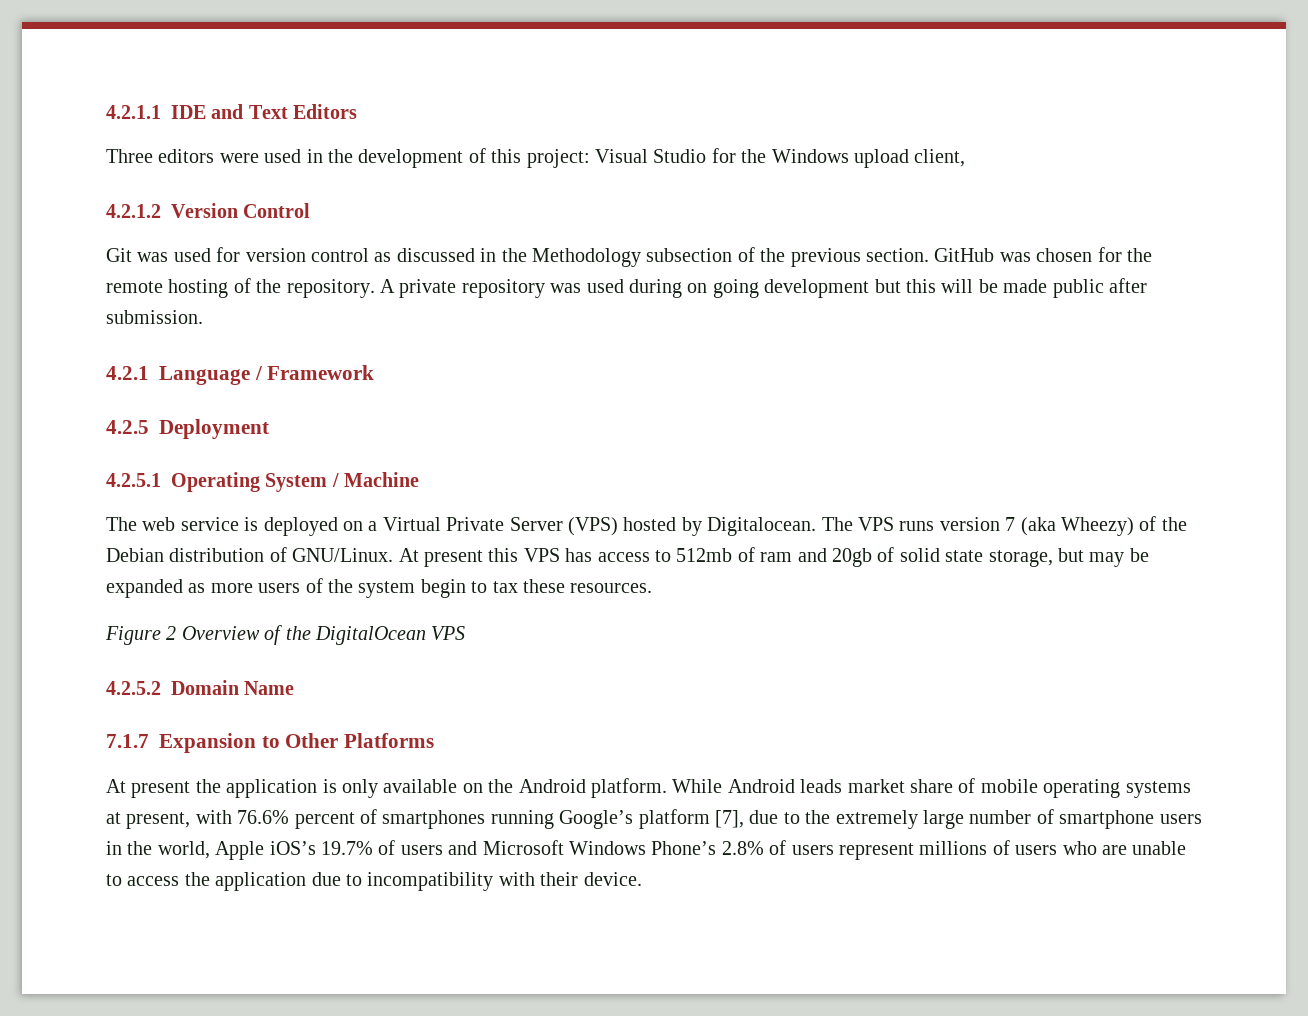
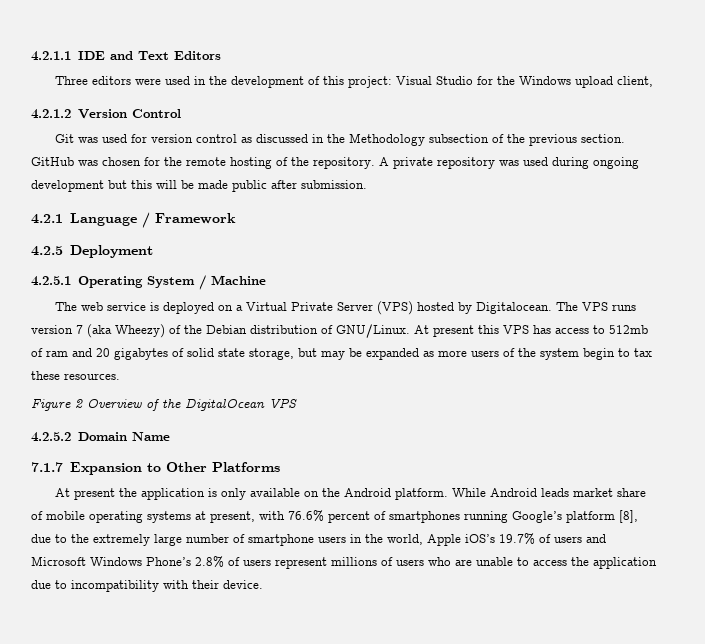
[687,279,759,298] on going -> [593,157,639,169] ongoing
[831,548,872,567] 20gb -> [96,348,168,360] 20 gigabytes
[714,810,744,828] [7], -> [619,510,638,523] [8],

